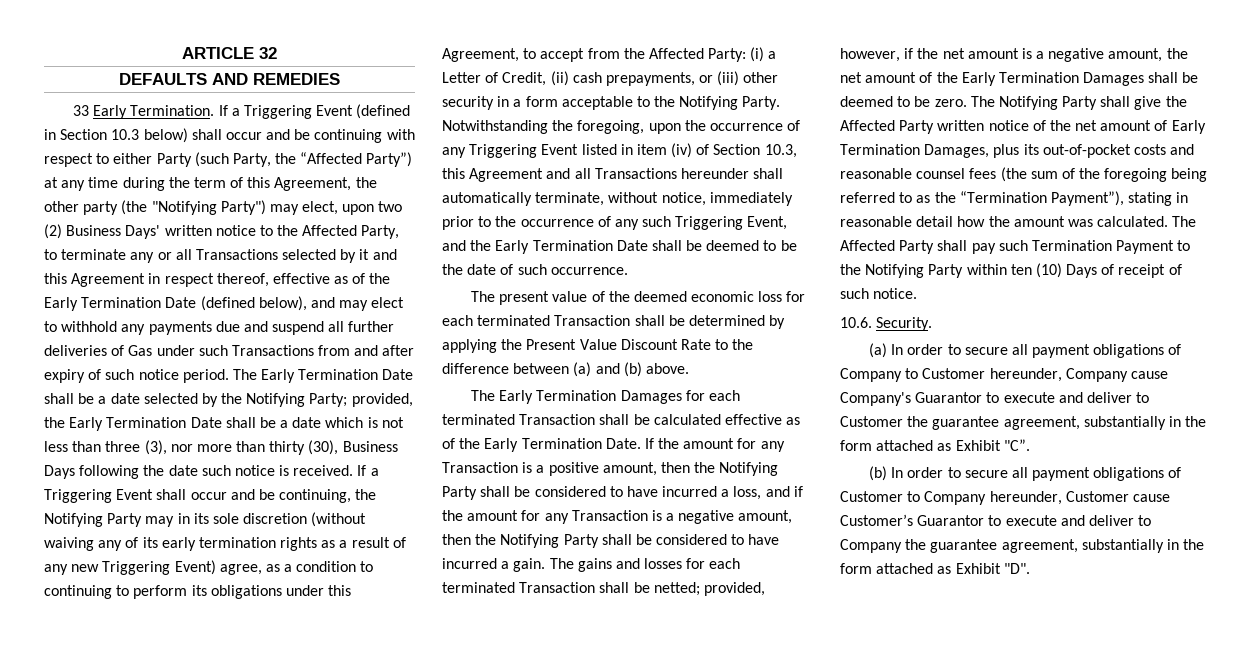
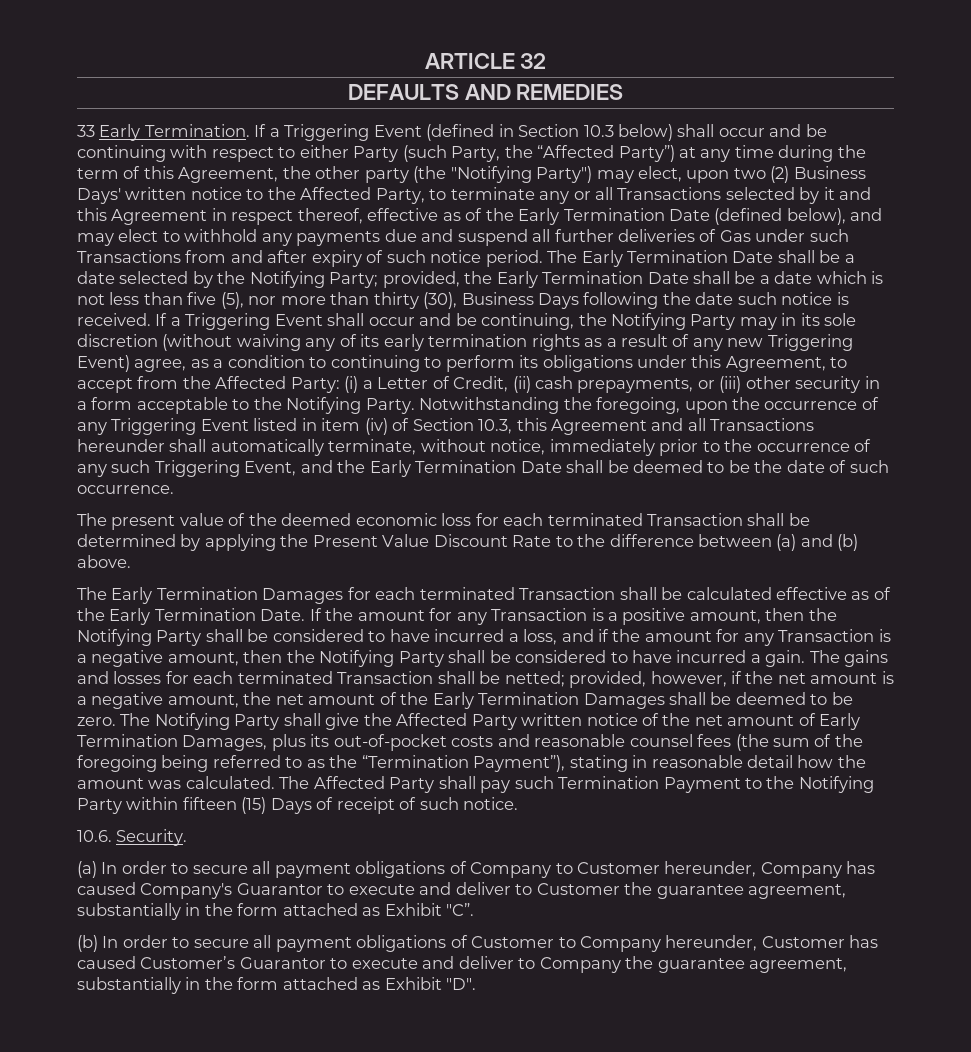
[105,440,167,455] three (3), -> [187,292,244,309] five (5),
[1010,263,1062,278] ten (10) -> [182,797,267,814] fifteen (15)
[1130,371,1168,379] cause -> [846,861,876,874] [77,882,136,895] has caused
[1132,494,1170,502] cause -> [849,935,879,948] [77,956,136,969] has caused

